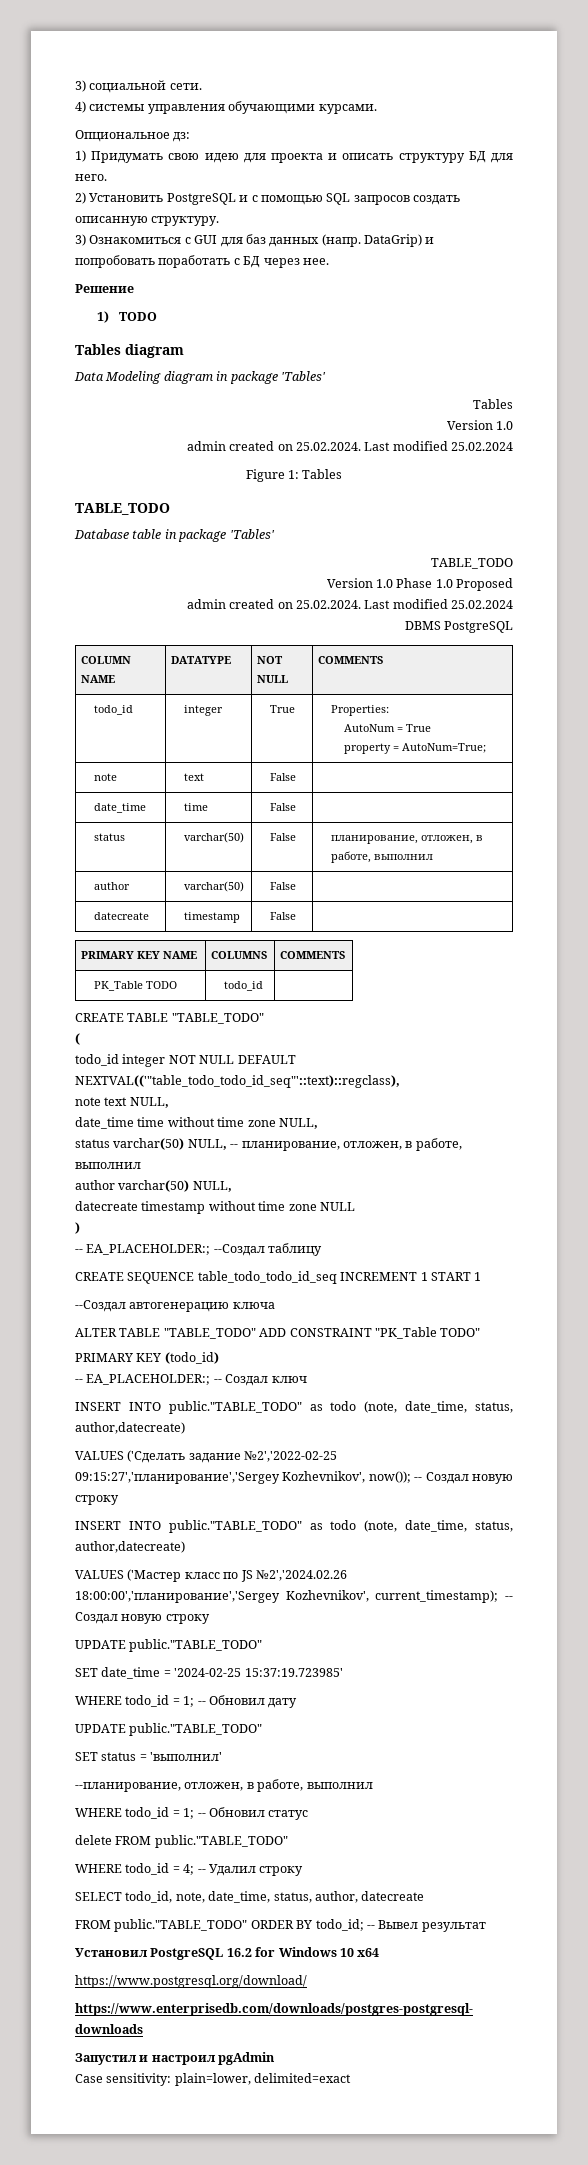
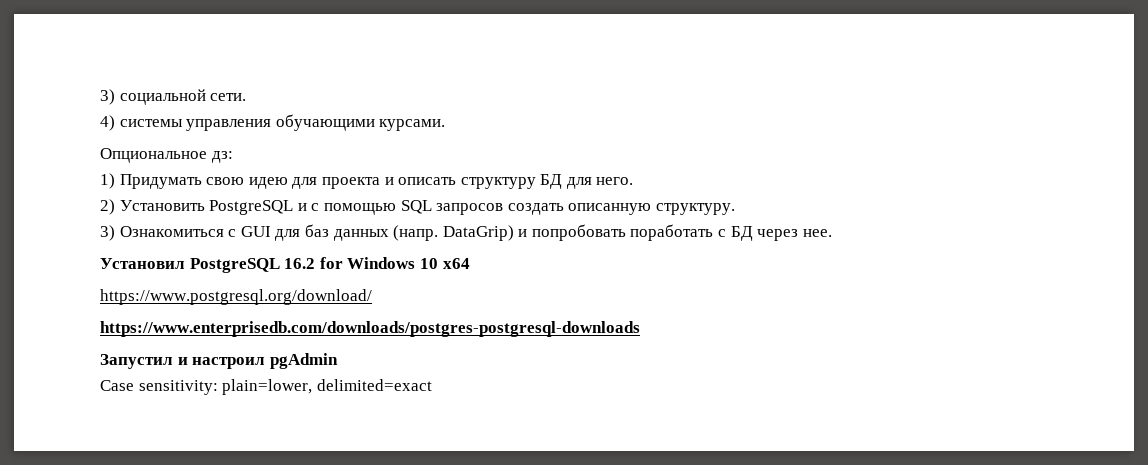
[75,284,134,293] [96,311,157,323] [75,344,184,358] [74,371,326,384] [473,399,513,409] [446,420,513,430] [186,441,513,451] [245,469,343,482] [75,503,170,515] [74,529,275,542] [431,558,513,569] [326,578,513,591] [186,599,513,609] [404,621,513,633] [80,656,131,664] [80,675,115,683] [170,656,231,664] [256,656,283,664] [256,675,288,683] [317,656,383,664] [94,705,134,715] [184,705,224,716] [270,705,296,713] [331,705,390,716] [344,724,432,732] [344,743,487,754] [94,773,118,781] [184,773,205,781] [270,773,297,781] [94,803,147,813] [184,803,209,811] [270,803,297,811] [94,833,126,841] [184,832,245,843] [270,833,297,841] [331,835,484,844] [331,851,434,863] [94,882,131,890] [184,881,245,892] [270,882,297,890] [94,912,150,920] [184,912,241,923] [270,912,297,920] [80,951,197,959] [210,951,267,959] [279,951,345,959] [94,981,178,991] [224,981,264,991] [75,1013,264,1024] [75,1033,80,1045] [75,1054,296,1067] [75,1075,400,1088] [75,1097,169,1108] [75,1117,318,1129] [75,1138,462,1151] [75,1162,141,1169] [75,1180,232,1192] [75,1201,355,1214] [75,1222,80,1234] [75,1243,323,1256] [75,1271,482,1284] [75,1300,275,1312] [75,1327,481,1339] [75,1352,219,1364] [75,1374,307,1386] [75,1401,513,1414] [75,1422,185,1434] [75,1450,338,1463] [75,1471,513,1484] [75,1495,119,1505] [75,1520,513,1533] [75,1541,185,1553] [75,1569,347,1582] [75,1590,513,1603] [75,1612,210,1624] [75,1639,263,1652] [75,1667,343,1679] [75,1695,298,1708] [75,1723,263,1736] [75,1752,223,1761] [75,1779,373,1792] [75,1807,309,1820] [75,1835,288,1848] [75,1863,304,1876] [75,1891,425,1903] [75,1919,486,1932] // Решение // 1) TODO // Tables diagram // Data Modeling diagram in package 'Tables' // Tables // Version 1.0 // admin created on 25.02.2024. Last modified 25.02.2024 // Figure 1: Tables // TABLE_TODO // Database table in package 'Tables' // TABLE_TODO // Version 1.0 Phase 1.0 Proposed // admin created on 25.02.2024. Last modified 25.02.2024 // DBMS PostgreSQL // COLUMN NAME | DATATYPE | NOT NULL | COMMENTS // todo_id | integer | True | Properties: // AutoNum = True // property = AutoNum=True; // note | text | False | // date_time | time | False | // status | varchar(50) | False | планирование, отложен, в работе, выполнил // author | varchar(50) | False | // datecreate | timestamp | False | // PRIMARY KEY NAME | COLUMNS | COMMENTS // PK_Table TODO | todo_id | // CREATE TABLE "TABLE_TODO" // ( // todo_id integer NOT NULL DEFAULT NEXTVAL(('"table_todo_todo_id_seq"'::text)::regclass), // note text NULL, // date_time time without time zone NULL, // status varchar(50) NULL, -- планирование, отложен, в работе, выполнил // author varchar(50) NULL, // datecreate timestamp without time zone NULL // ) // -- EA_PLACEHOLDER:; --Создал таблицу // CREATE SEQUENCE table_todo_todo_id_seq INCREMENT 1 START 1 // --Создал автогенерацию ключа // ALTER TABLE "TABLE_TODO" ADD CONSTRAINT "PK_Table TODO" // PRIMARY KEY (todo_id) // -- EA_PLACEHOLDER:; -- Создал ключ // INSERT INTO public."TABLE_TODO" as todo (note, date_time, status, author,datecreate) // VALUES ('Сделать задание №2','2022-02-25 09:15:27','планирование','Sergey Kozhevnikov', now()); -- Создал новую строку // INSERT INTO public."TABLE_TODO" as todo (note, date_time, status, author,datecreate) // VALUES ('Мастер класс по JS №2','2024.02.26 18:00:00','планирование','Sergey Kozhevnikov', current_timestamp); -- Создал новую строку // UPDATE public."TABLE_TODO" // SET date_time = '2024-02-25 15:37:19.723985' // WHERE todo_id = 1; -- Обновил дату // UPDATE public."TABLE_TODO" // SET status = 'выполнил' // --планирование, отложен, в работе, выполнил // WHERE todo_id = 1; -- Обновил статус // delete FROM public."TABLE_TODO" // WHERE todo_id = 4; -- Удалил строку // SELECT todo_id, note, date_time, status, author, datecreate // FROM public."TABLE_TODO" ORDER BY todo_id; -- Вывел результат -> (832, 233) none

